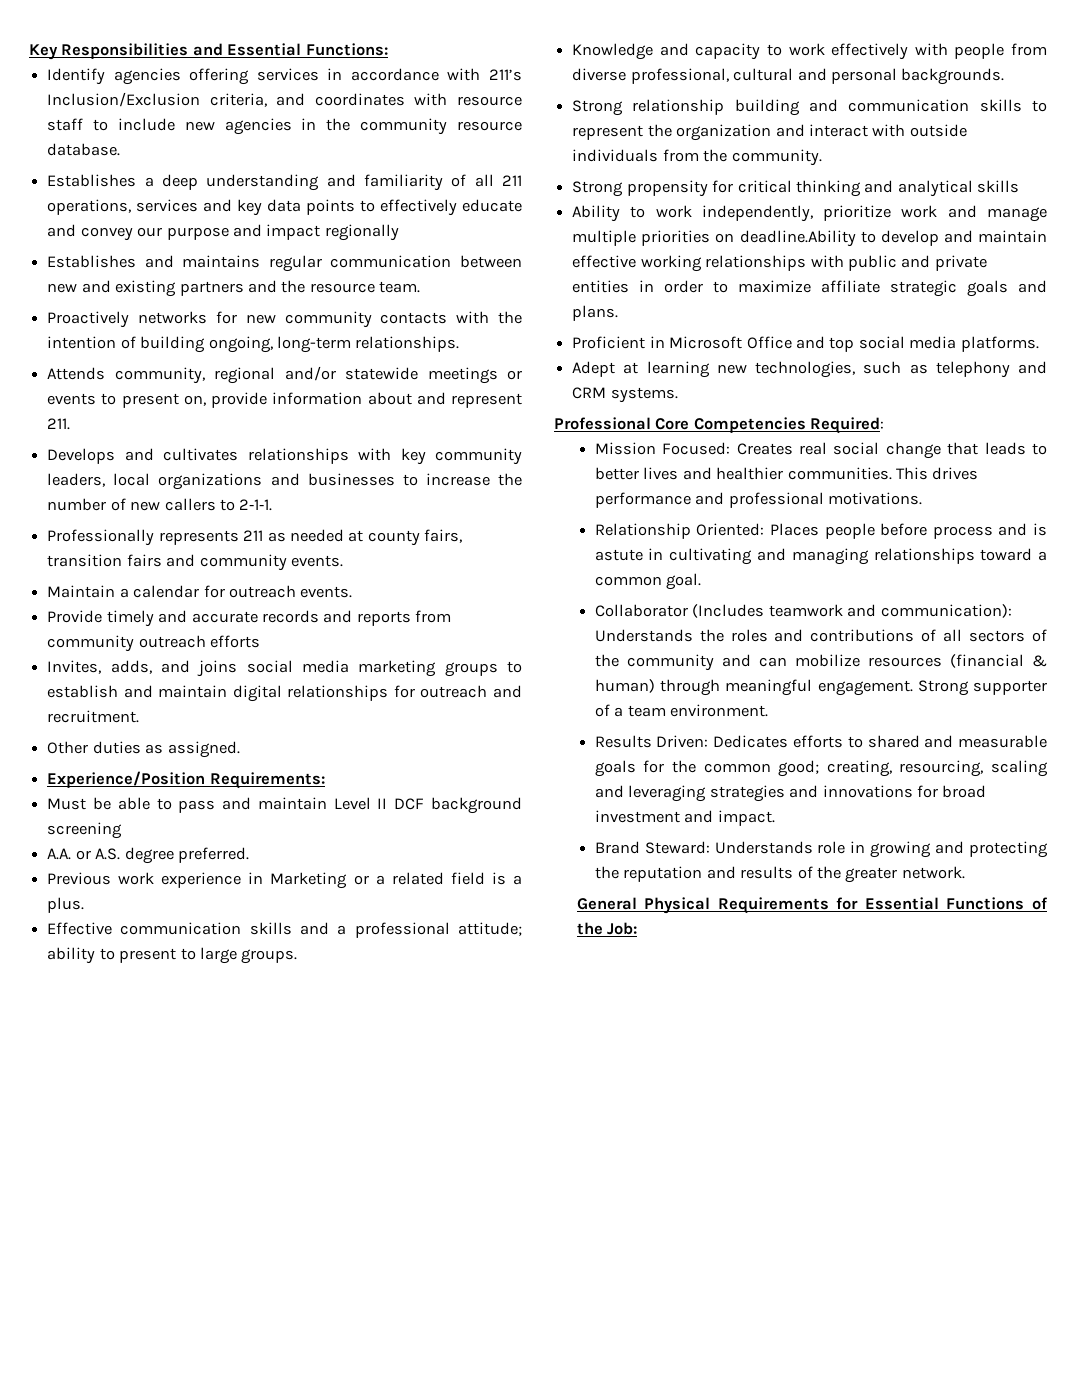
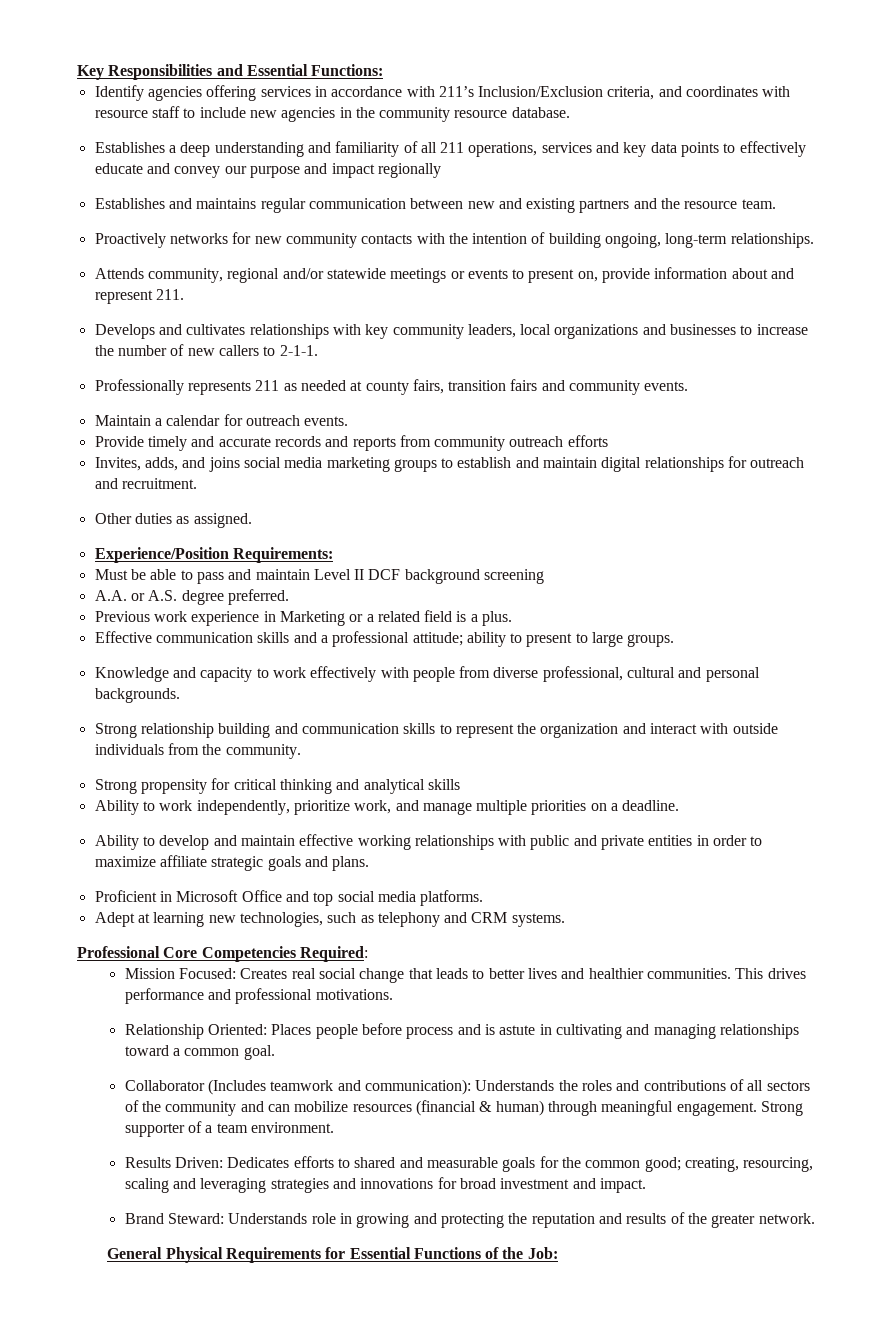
[901,205,938,218] work -> [354,800,392,814] work,
[739,230,856,247] deadline.Ability -> [611,800,680,811] [94,835,139,850] a deadline. // Ability

